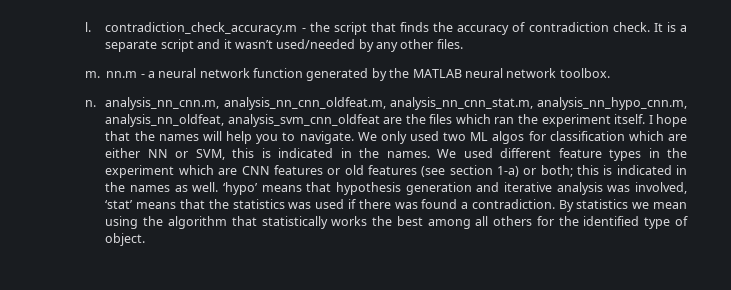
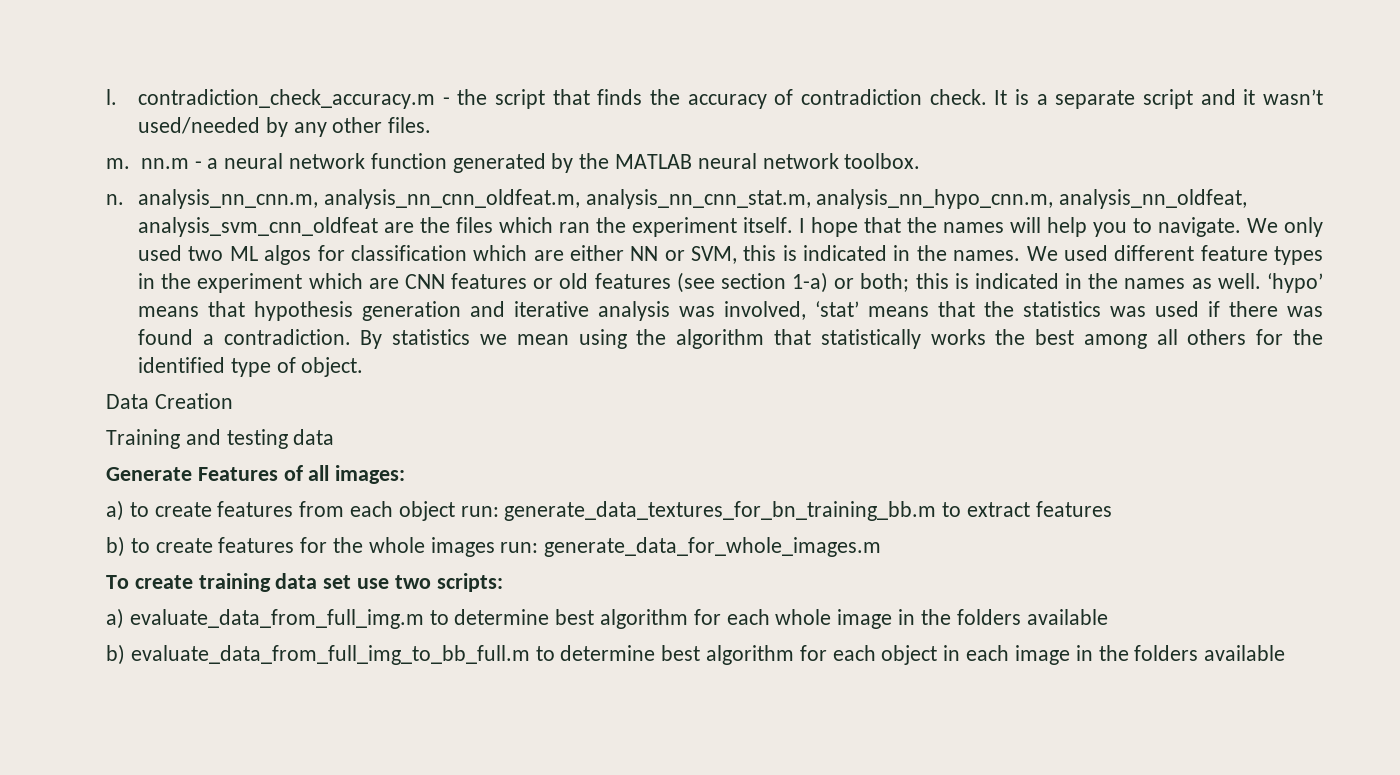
(146, 239) none -> [106,393,233,409] [106,429,335,449] [106,465,406,484] [106,500,1112,521] [106,536,882,557] [106,573,503,592] [106,608,1108,629] [106,644,1286,665] // Data Creation // Training and testing data // Generate Features of all images: // a) to create features from each object run: generate_data_textures_for_bn_training_bb.m to extract features // b) to create features for the whole images run: generate_data_for_whole_images.m // To create training data set use two scripts: // a) evaluate_data_from_full_img.m to determine best algorithm for each whole image in the folders available // b) evaluate_data_from_full_img_to_bb_full.m to determine best algorithm for each object in each image in the folders available

